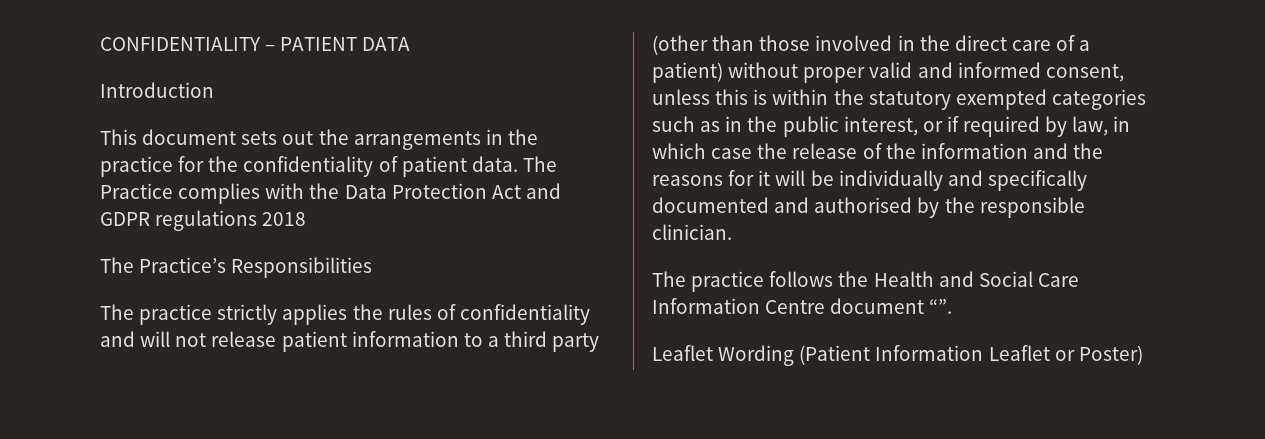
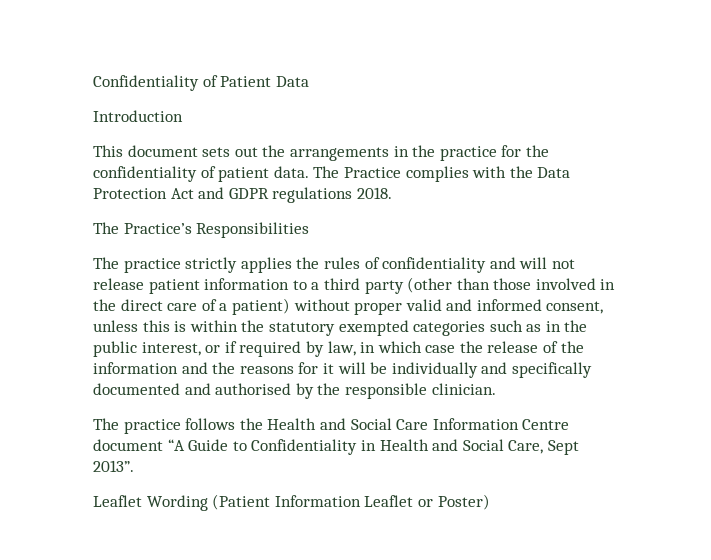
[100,37,411,51] CONFIDENTIALITY – PATIENT DATA -> [93,75,309,91] Confidentiality of Patient Data
[262,212,307,226] 2018 -> [356,187,392,199] 2018.
[929,299,953,314] “”. -> [167,439,579,455] [93,460,134,472] “A Guide to Confidentiality in Health and Social Care, Sept 2013”.

